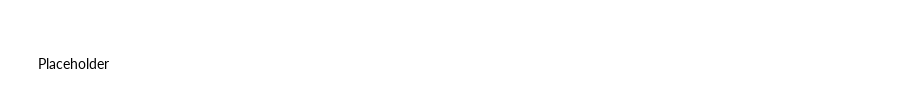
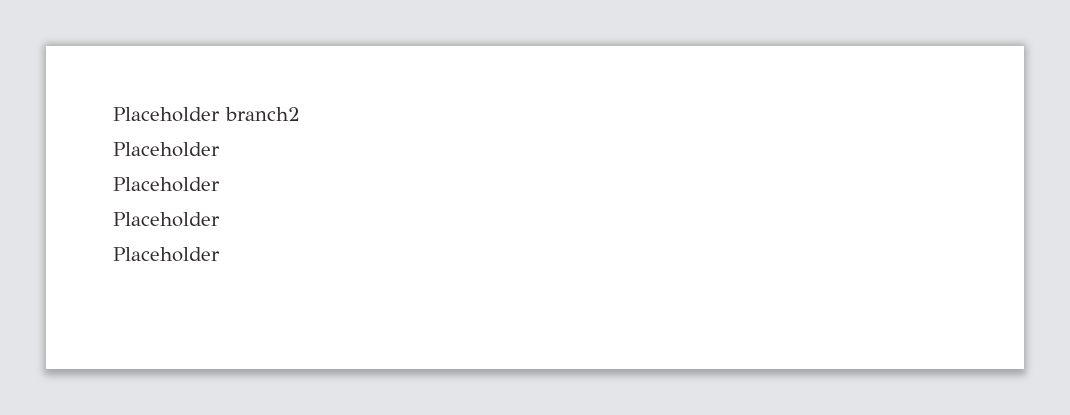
[38,58,109,69] Placeholder -> [113,107,300,122] [113,142,220,157] [113,177,220,192] [113,212,220,227] [113,247,220,262] Placeholder branch2 // Placeholder // Placeholder // Placeholder // Placeholder

